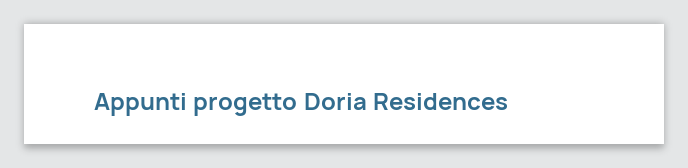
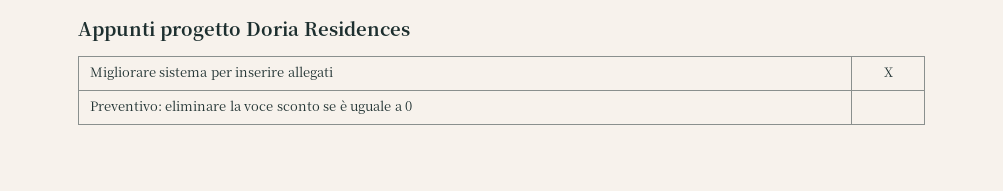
(509, 101) none -> [89,66,333,80] [883,67,893,77] [89,100,413,114] // Migliorare sistema per inserire allegati | X // Preventivo: eliminare la voce sconto se è uguale a 0 |

